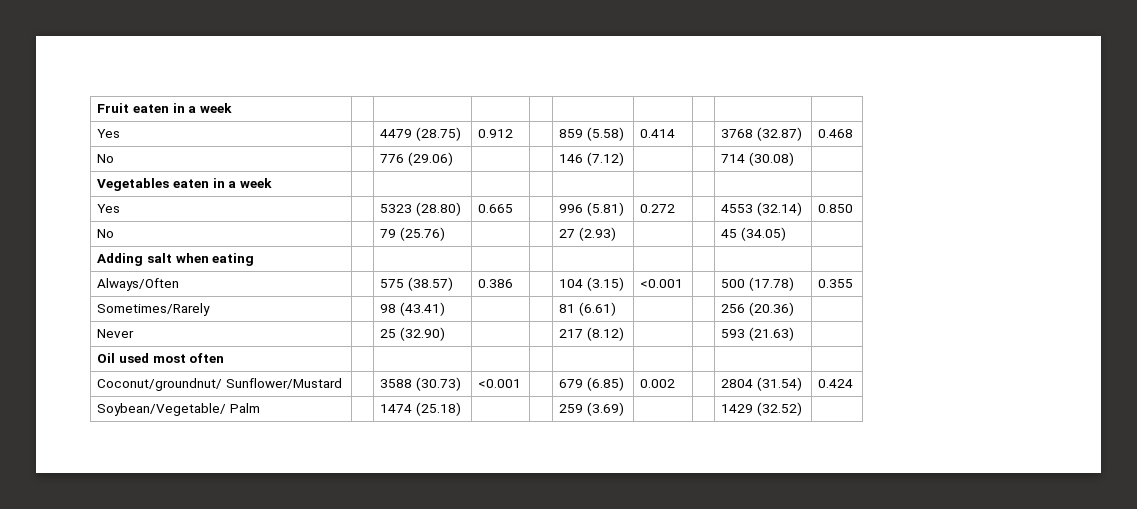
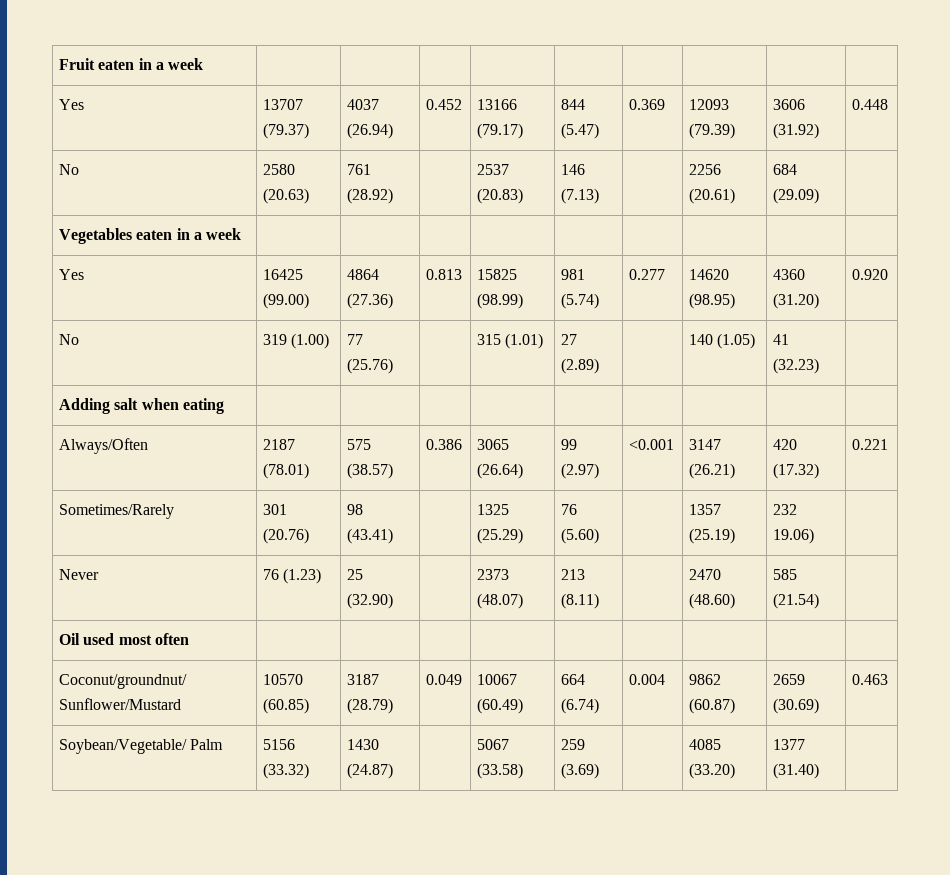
[380,127,462,141] [478,129,514,138] [559,127,625,141] [640,129,676,138] [721,127,803,141] [818,129,854,138] [97,154,115,163] [380,152,454,166] [559,152,625,166] [721,152,795,166] | 4479 (28.75) | 0.912 | | 859 (5.58) | 0.414 | | 3768 (32.87) | 0.468 // No | | 776 (29.06) | | | 146 (7.12) | | | 714 (30.08) -> [263,99,304,110] [263,123,310,139] [347,99,380,110] [347,123,394,139] [426,99,463,110] [477,99,518,110] [477,123,524,139] [561,99,586,110] [561,123,600,139] [629,99,666,110] [689,99,730,110] [689,123,736,139] [773,99,806,110] [773,123,820,139] [852,99,889,110] [59,164,80,175] [263,164,296,175] [263,188,310,204] [347,164,372,175] [347,188,394,204] [477,164,510,175] [477,188,524,204] [561,164,586,175] [561,188,600,204] [689,164,722,175] [689,188,736,204] [773,164,798,175] [773,188,820,204] 13707 (79.37) | 4037 (26.94) | 0.452 | 13166 (79.17) | 844 (5.47) | 0.369 | 12093 (79.39) | 3606 (31.92) | 0.448 // No | 2580 (20.63) | 761 (28.92) | | 2537 (20.83) | 146 (7.13) | | 2256 (20.61) | 684 (29.09)
[380,202,462,216] [478,204,514,213] [559,202,625,216] [640,204,676,213] [721,202,803,216] [818,204,854,213] [97,229,115,238] [380,229,397,238] | 5323 (28.80) | 0.665 | | 996 (5.81) | 0.272 | | 4553 (32.14) | 0.850 // No | | 79 -> [263,269,304,280] [263,293,310,309] [347,269,380,280] [347,293,394,309] [426,269,463,280] [477,269,518,280] [477,293,524,309] [561,269,586,280] [561,293,600,309] [629,269,666,280] [689,269,730,280] [689,293,736,309] [773,269,806,280] [773,293,820,309] [852,269,889,280] [59,334,80,345] [263,333,330,349] [347,334,364,345] 16425 (99.00) | 4864 (27.36) | 0.813 | 15825 (98.99) | 981 (5.74) | 0.277 | 14620 (98.95) | 4360 (31.20) | 0.920 // No | 319 (1.00) | 77
(446, 234) none -> [477,333,544,349] 315 (1.01)
[579,227,617,241] [721,227,787,241] (2.93) | | | 45 (34.05) -> [561,358,600,374] [689,333,756,349] [773,334,790,345] [773,358,820,374] (2.89) | | 140 (1.05) | 41 (32.23)
(180, 284) none -> [263,439,296,450] [263,463,310,479] 2187 (78.01)
[559,277,625,291] [640,279,684,288] [721,277,795,291] [818,279,854,288] | 104 (3.15) | <0.001 | | 500 (17.78) | 0.355 -> [477,439,510,450] [477,463,524,479] [561,439,578,450] [561,463,600,479] [629,439,675,450] [689,439,722,450] [689,463,736,479] [773,439,798,450] [773,463,820,479] [852,439,889,450] 3065 (26.64) | 99 (2.97) | <0.001 | 3147 (26.21) | 420 (17.32) | 0.221
(211, 309) none -> [263,504,288,515] [263,528,310,544] 301 (20.76)
[559,302,617,316] [721,302,795,316] | 81 (6.61) | | | 256 (20.36) -> [477,504,510,515] [477,528,524,544] [561,504,578,515] [561,528,600,544] [689,504,722,515] [689,528,736,544] [773,504,798,515] [773,528,815,544] 1325 (25.29) | 76 (5.60) | | 1357 (25.19) | 232 19.06)
(135, 333) none -> [263,568,322,584] 76 (1.23)
[559,327,625,341] [721,327,795,341] | 217 (8.12) | | | 593 (21.63) -> [477,569,510,580] [477,593,524,609] [561,569,586,580] [561,593,600,609] [689,569,722,580] [689,593,736,609] [773,569,798,580] [773,593,820,609] 2373 (48.07) | 213 (8.11) | | 2470 (48.60) | 585 (21.54)
[380,377,462,391] [478,379,522,388] [559,377,625,391] [640,379,676,388] [721,377,803,391] [818,379,854,388] [97,403,261,416] [380,402,462,416] [559,402,625,416] [721,402,803,416] | 3588 (30.73) | <0.001 | | 679 (6.85) | 0.002 | | 2804 (31.54) | 0.424 // Soybean/Vegetable/ Palm | | 1474 (25.18) | | | 259 (3.69) | | | 1429 (32.52) -> [263,674,304,685] [263,698,310,714] [347,674,380,685] [347,698,394,714] [426,674,463,685] [477,674,518,685] [477,698,524,714] [561,674,586,685] [561,698,600,714] [629,674,666,685] [689,674,722,685] [689,698,736,714] [773,674,806,685] [773,698,820,714] [852,674,889,685] [59,739,224,754] [263,739,296,750] [263,763,310,779] [347,739,380,750] [347,763,394,779] [477,739,510,750] [477,763,524,779] [561,739,586,750] [561,763,600,779] [689,739,722,750] [689,763,736,779] [773,739,806,750] [773,763,820,779] 10570 (60.85) | 3187 (28.79) | 0.049 | 10067 (60.49) | 664 (6.74) | 0.004 | 9862 (60.87) | 2659 (30.69) | 0.463 // Soybean/Vegetable/ Palm | 5156 (33.32) | 1430 (24.87) | | 5067 (33.58) | 259 (3.69) | | 4085 (33.20) | 1377 (31.40)

